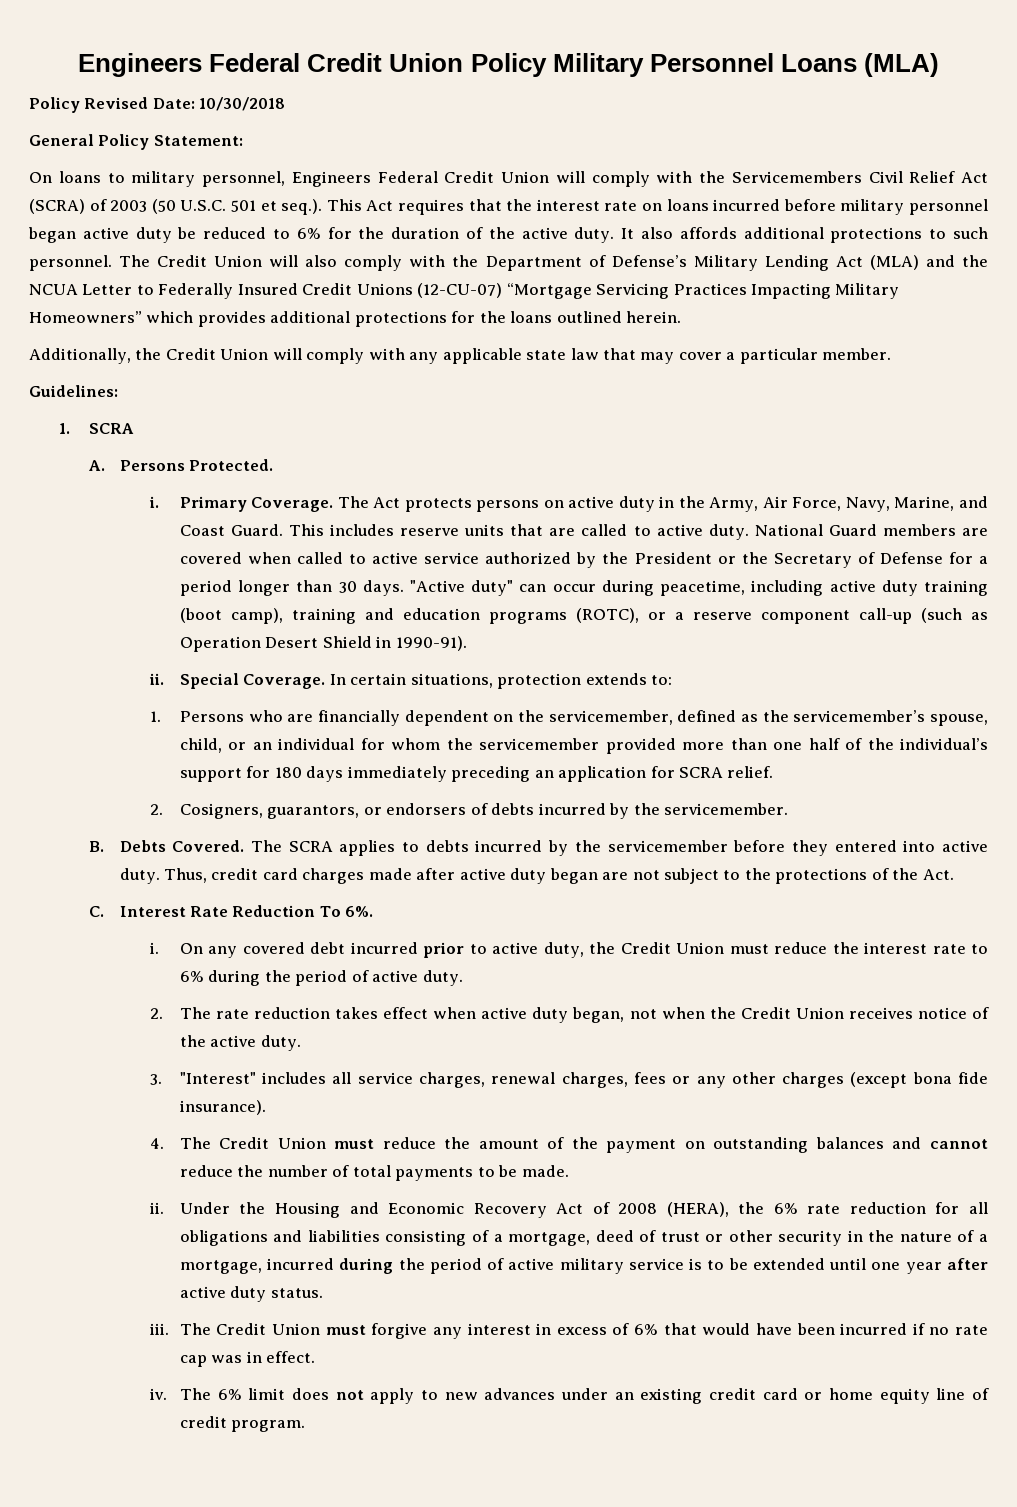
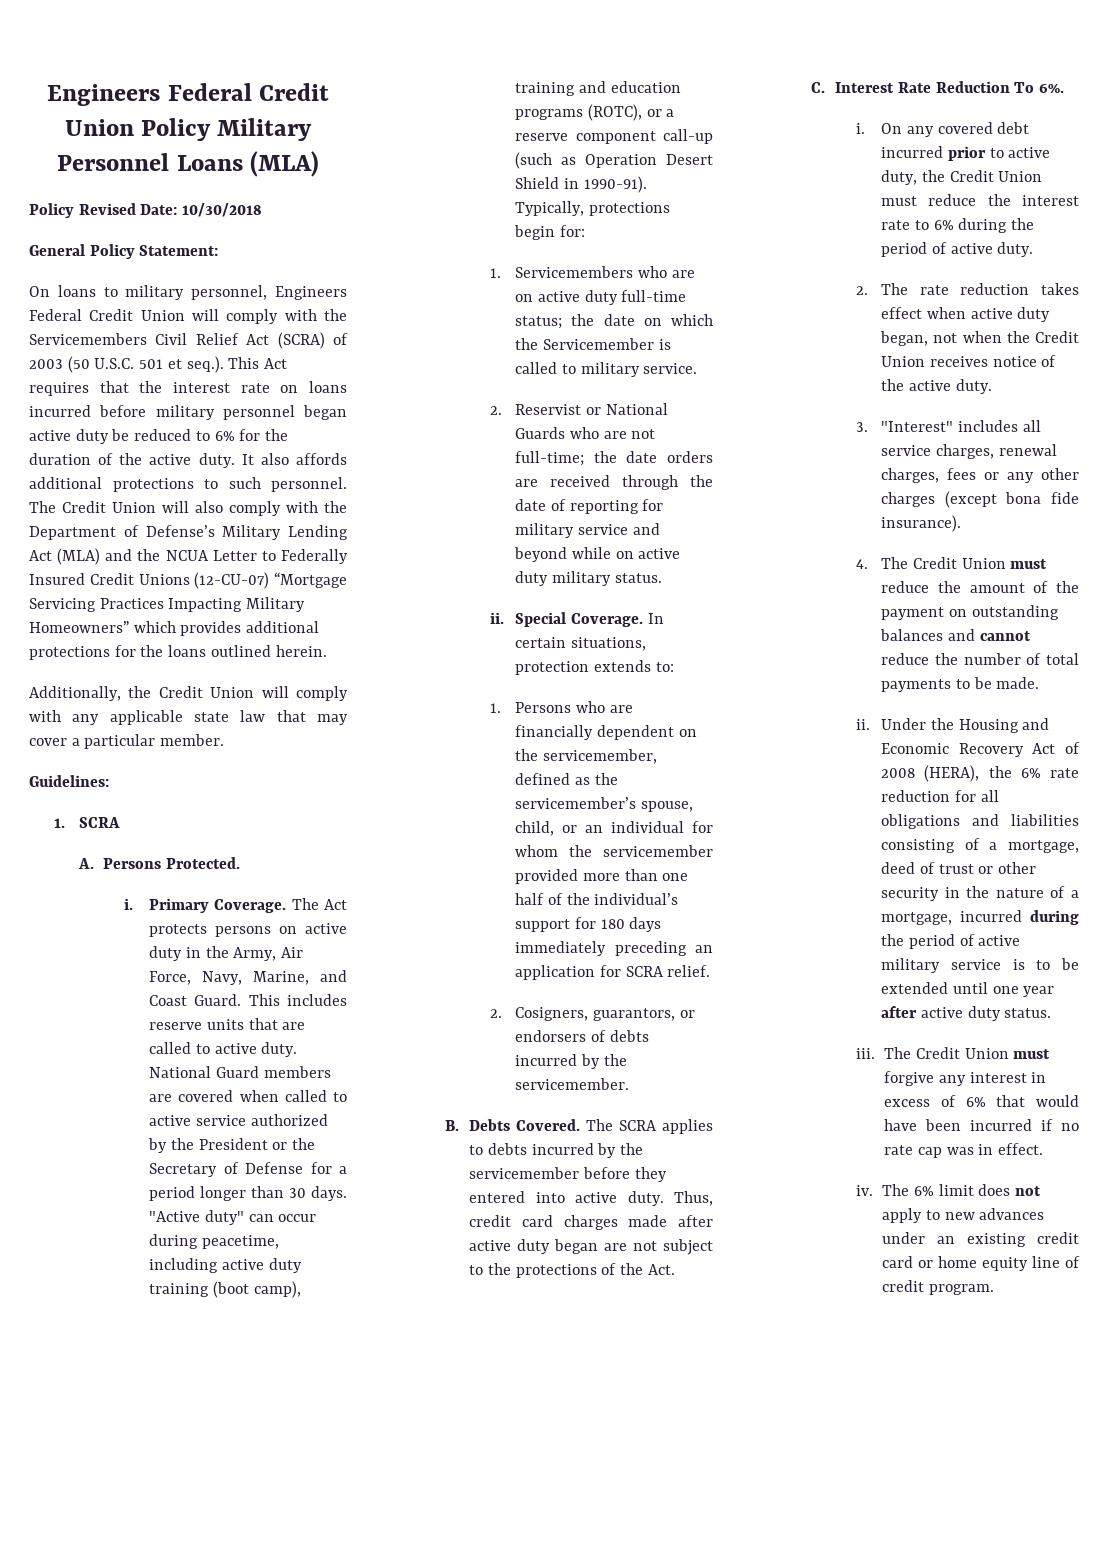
(467, 643) none -> [515,201,670,216] [514,225,585,240] [490,266,695,278] [515,290,687,305] [515,314,713,329] [515,338,671,350] [515,362,698,377] [490,403,668,415] [515,427,656,439] [515,451,713,466] [515,475,713,490] [515,499,664,514] [515,523,660,538] [514,547,681,562] [515,571,662,586] Typically, protections begin for: // 1. Servicemembers who are on active duty full-time status; the date on which the Servicemember is called to military service. // 2. Reservist or National Guards who are not full-time; the date orders are received through the date of reporting for military service and beyond while on active duty military status.

